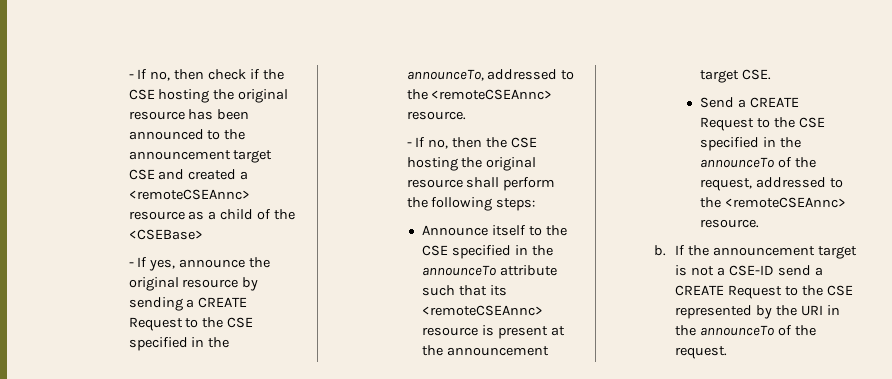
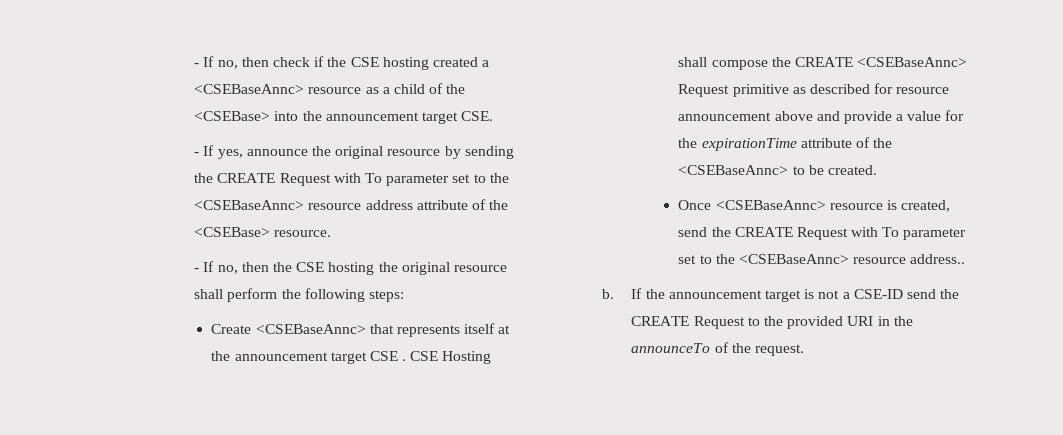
[213,89,289,103] [128,109,250,120] [128,129,246,140] [128,150,273,163] [128,169,185,180] the original resource has been announced to the announcement target CSE and -> (429, 63) none
[128,189,250,200] <remoteCSEAnnc> -> [194,84,305,94] <CSEBaseAnnc>
(203, 234) none -> [274,111,494,124] into the announcement target CSE.
[186,297,248,308] [128,317,254,331] [128,337,230,351] [406,69,575,81] [406,89,553,100] a CREATE Request to the CSE specified in the announceTo, addressed to the <remoteCSEAnnc> -> [194,173,509,186] [194,199,509,210] [194,227,271,237] the CREATE Request with To parameter set to the <CSEBaseAnnc> resource address attribute of the <CSEBase>
[422,225,568,236] [422,245,554,259] [422,265,558,276] [422,285,508,296] [422,305,544,316] [422,325,566,339] [422,345,550,356] [700,69,772,83] [700,97,800,108] [700,117,826,131] [700,137,802,151] [700,157,817,168] [700,177,844,191] [700,197,847,208] [700,219,760,228] Announce itself to the CSE specified in the announceTo attribute such that its <remoteCSEAnnc> resource is present at the announcement target CSE. // Send a CREATE Request to the CSE specified in the announceTo of the request, addressed to the <remoteCSEAnnc> resource. -> [211,323,511,337] [211,351,492,364] [678,57,968,70] [678,83,950,97] [678,110,965,124] [678,137,893,151] [678,165,877,175] [678,200,951,212] [678,227,967,240] [678,254,966,264] Create <CSEBaseAnnc> that represents itself at the announcement target CSE . CSE Hosting shall compose the CREATE <CSEBaseAnnc> Request primitive as described for resource announcement above and provide a value for the expirationTime attribute of the <CSEBaseAnnc> to be created. // Once <CSEBaseAnnc> resource is created, send the CREATE Request with To parameter set to the <CSEBaseAnnc> resource address..
[814,267,823,276] [675,285,853,299] [675,305,797,319] a CREATE Request to the CSE represented by the -> [940,289,960,299] [631,316,844,329] the CREATE Request to the provided

